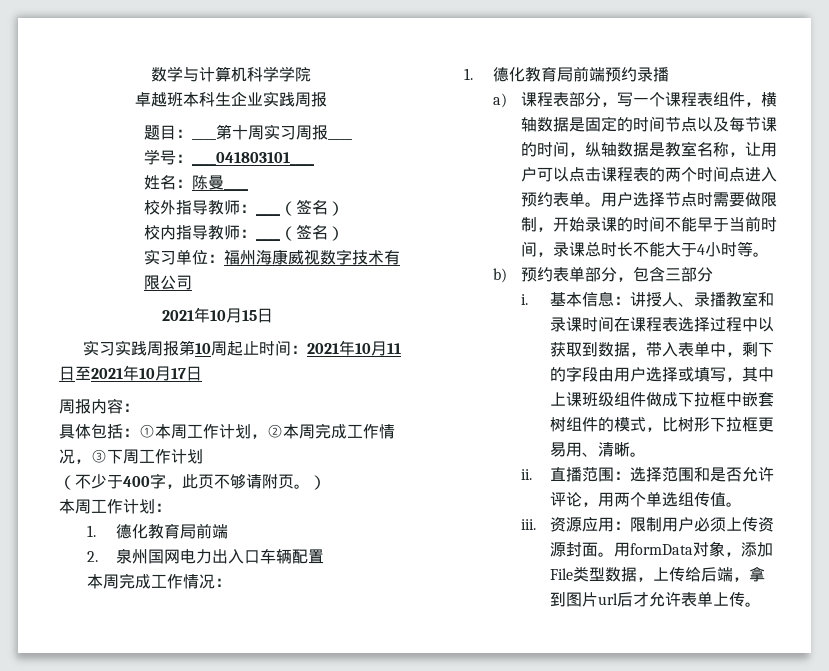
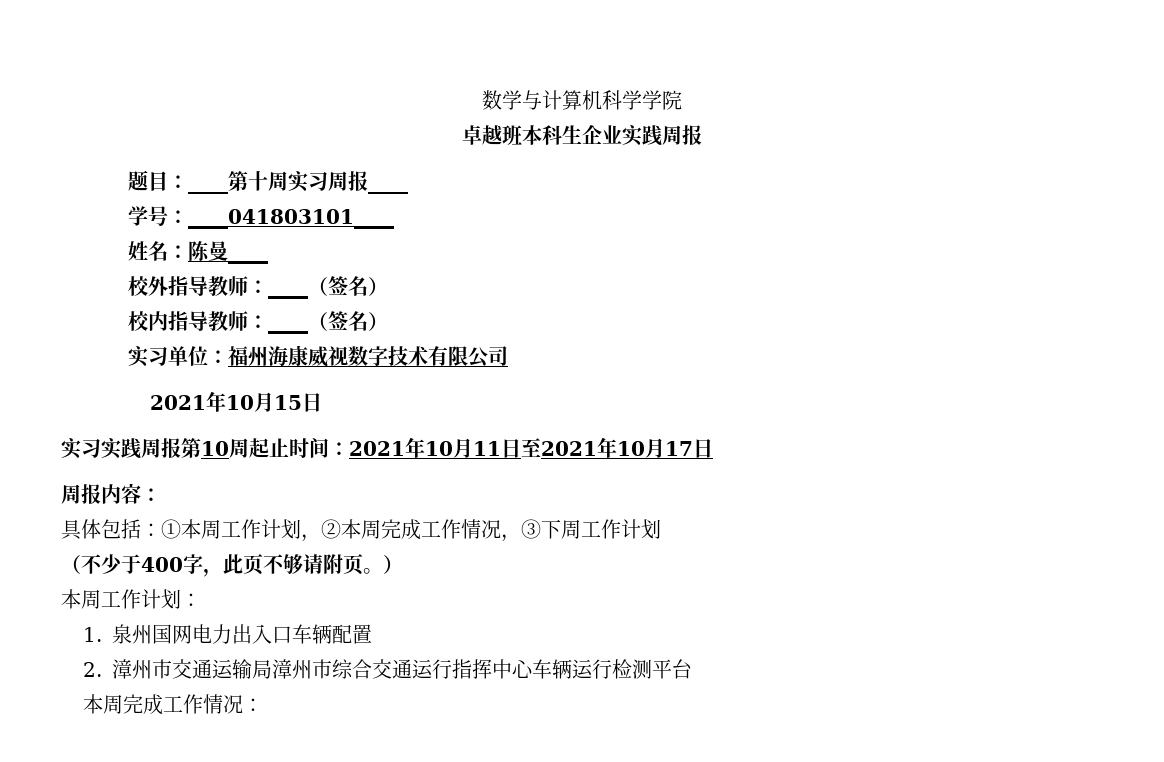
[115,523,228,539] [87,551,99,562] 德化教育局前端 // 2. -> (103, 634) none
(324, 556) none -> [83,659,693,679] // 2.漳州市交通运输局漳州市综合交通运行指挥中心车辆运行检测平台
[464,66,669,82] [492,92,778,108] [521,116,778,132] [521,141,778,157] [521,166,778,182] [521,191,778,207] [521,216,778,232] [521,241,770,257] [492,266,714,283] [521,291,774,307] [549,316,774,332] [549,341,774,357] [549,366,774,382] [549,392,774,407] [549,417,774,432] [549,442,646,457] [521,467,774,482] [549,491,742,507] [521,517,774,532] [549,541,773,557] [549,566,765,582] [549,591,761,607] // 1.德化教育局前端预约录播 // a)课程表部分，写一个课程表组件，横轴数据是固定的时间节点以及每节课的时间，纵轴数据是教室名称，让用户可以点击课程表的两个时间点进入预约表单。用户选择节点时需要做限制，开始录课的时间不能早于当前时间，录课总时长不能大于4小时等。 // b)预约表单部分，包含三部分 // i.基本信息：讲授人、录播教室和录课时间在课程表选择过程中以获取到数据，带入表单中，剩下的字段由用户选择或填写，其中上课班级组件做成下拉框中嵌套树组件的模式，比树形下拉框更易用、清晰。 // ii.直播范围：选择范围和是否允许评论，用两个单选组传值。 // iii.资源应用：限制用户必须上传资源封面。用formData对象，添加File类型数据，上传给后端，拿到图片url后才允许表单上传。 -> (264, 705) none

